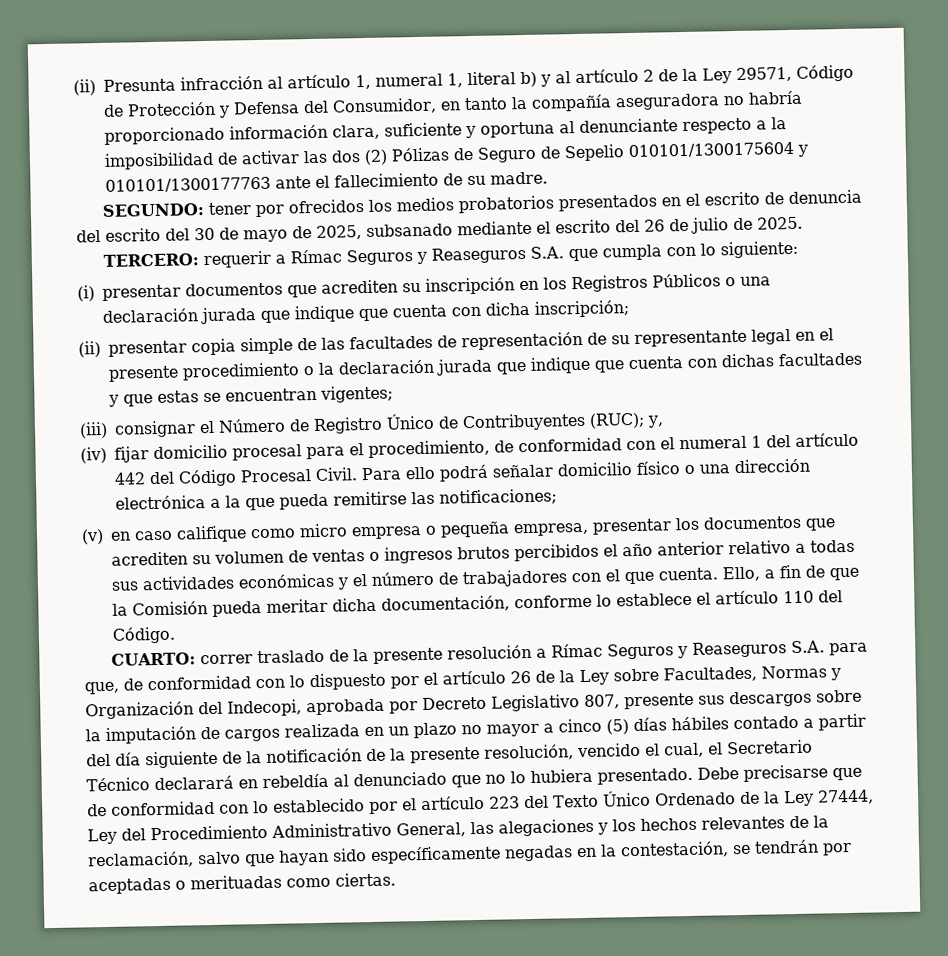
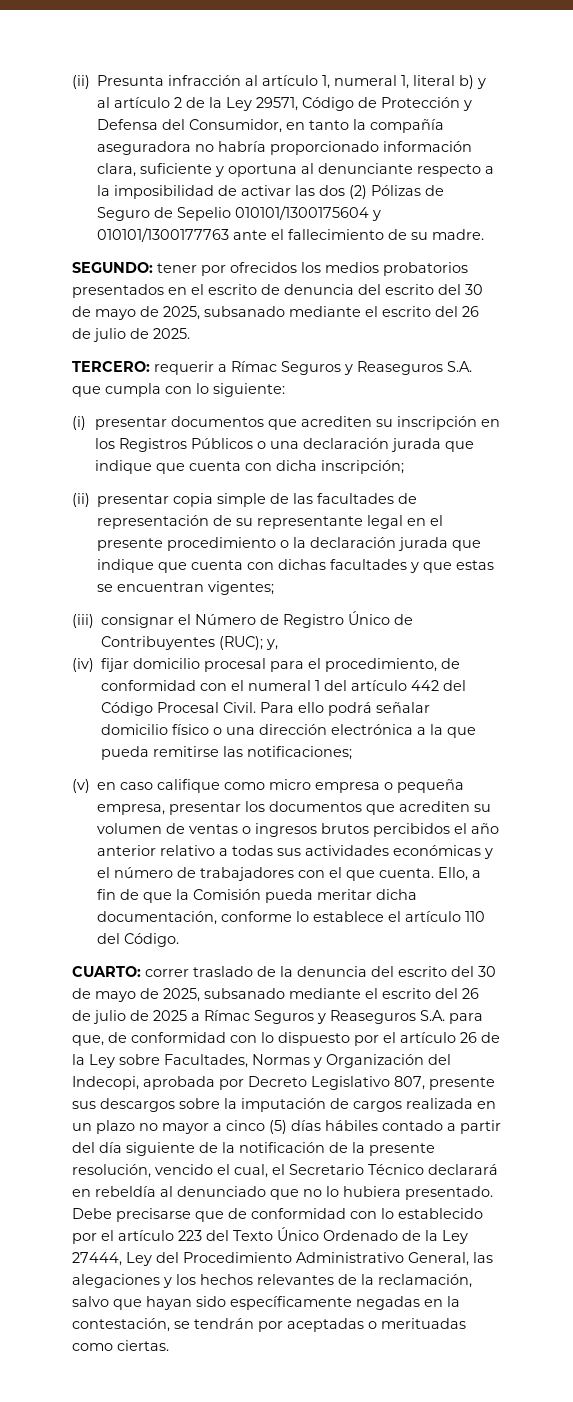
[372,644,532,664] presente resolución -> [297,966,496,977] [72,988,479,1002] [72,1010,187,1024] denuncia del escrito del 30 de mayo de 2025, subsanado mediante el escrito del 26 de julio de 2025

